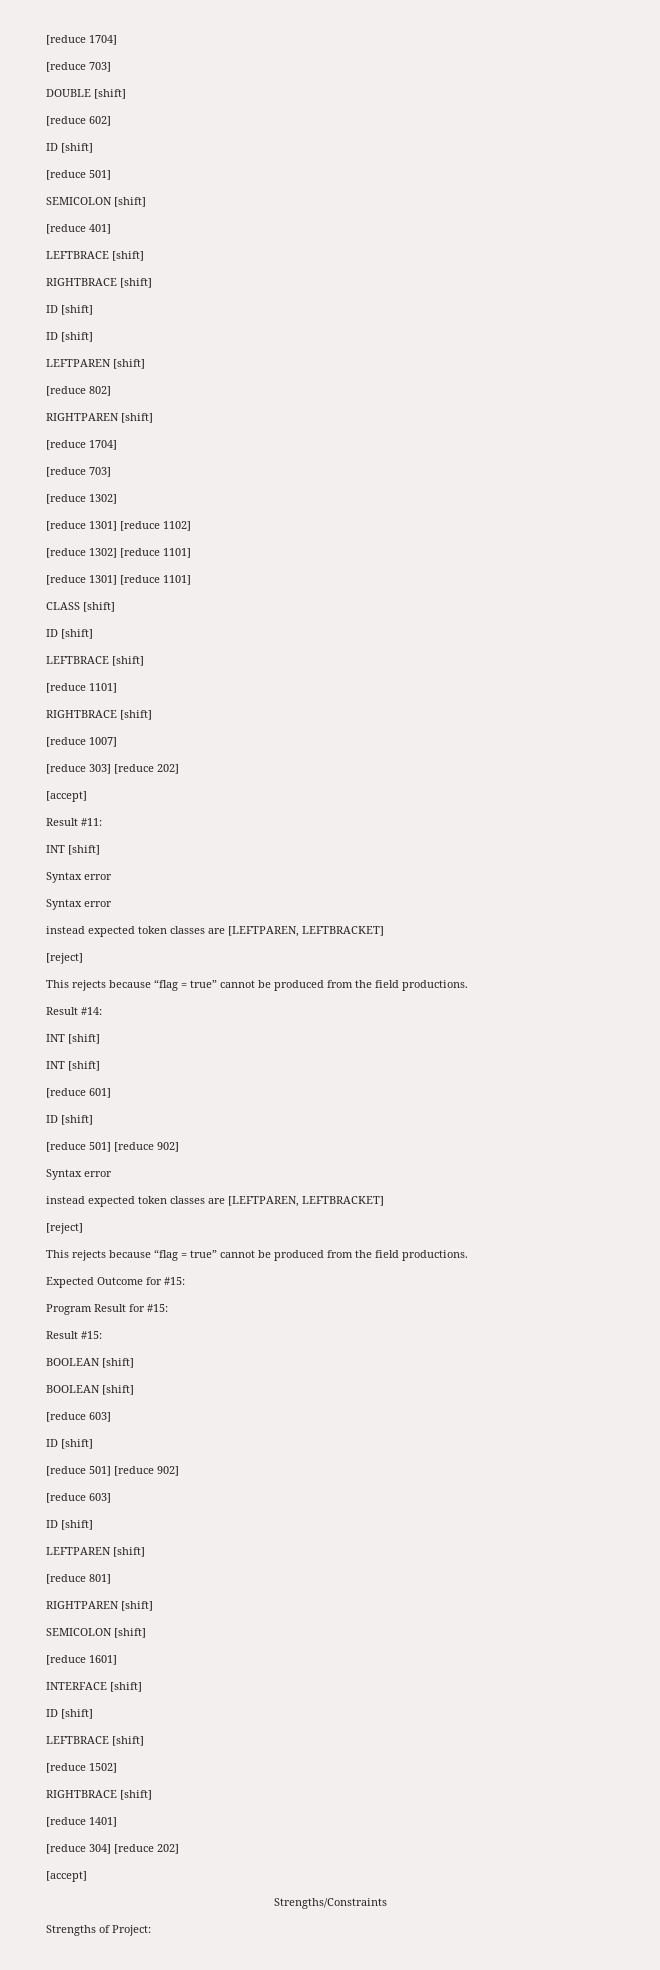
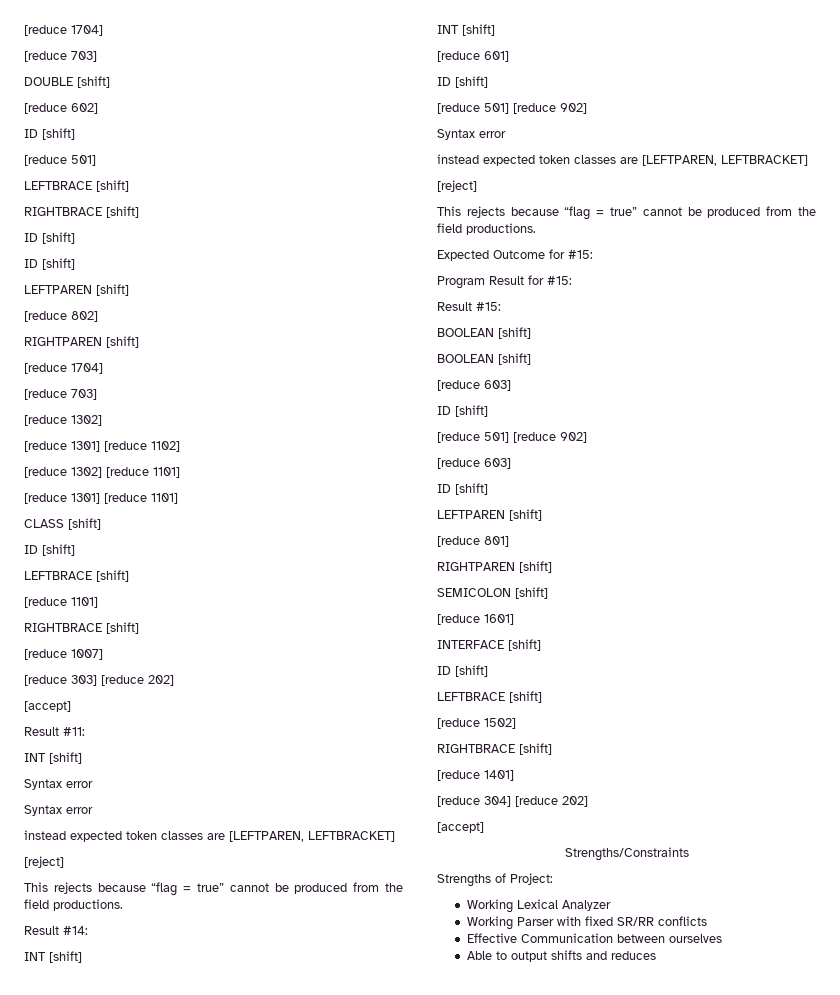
[46,197,146,207] [46,224,111,234] // SEMICOLON [shift] // [reduce 401] -> (96, 160) none
(151, 1930) none -> [467,899,612,913] [467,916,708,930] [467,933,723,943] [467,950,657,962] // Working Lexical Analyzer // Working Parser with fixed SR/RR conflicts // Effective Communication between ourselves // Able to output shifts and reduces

